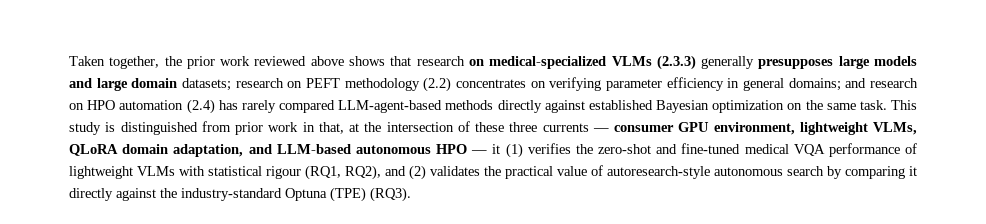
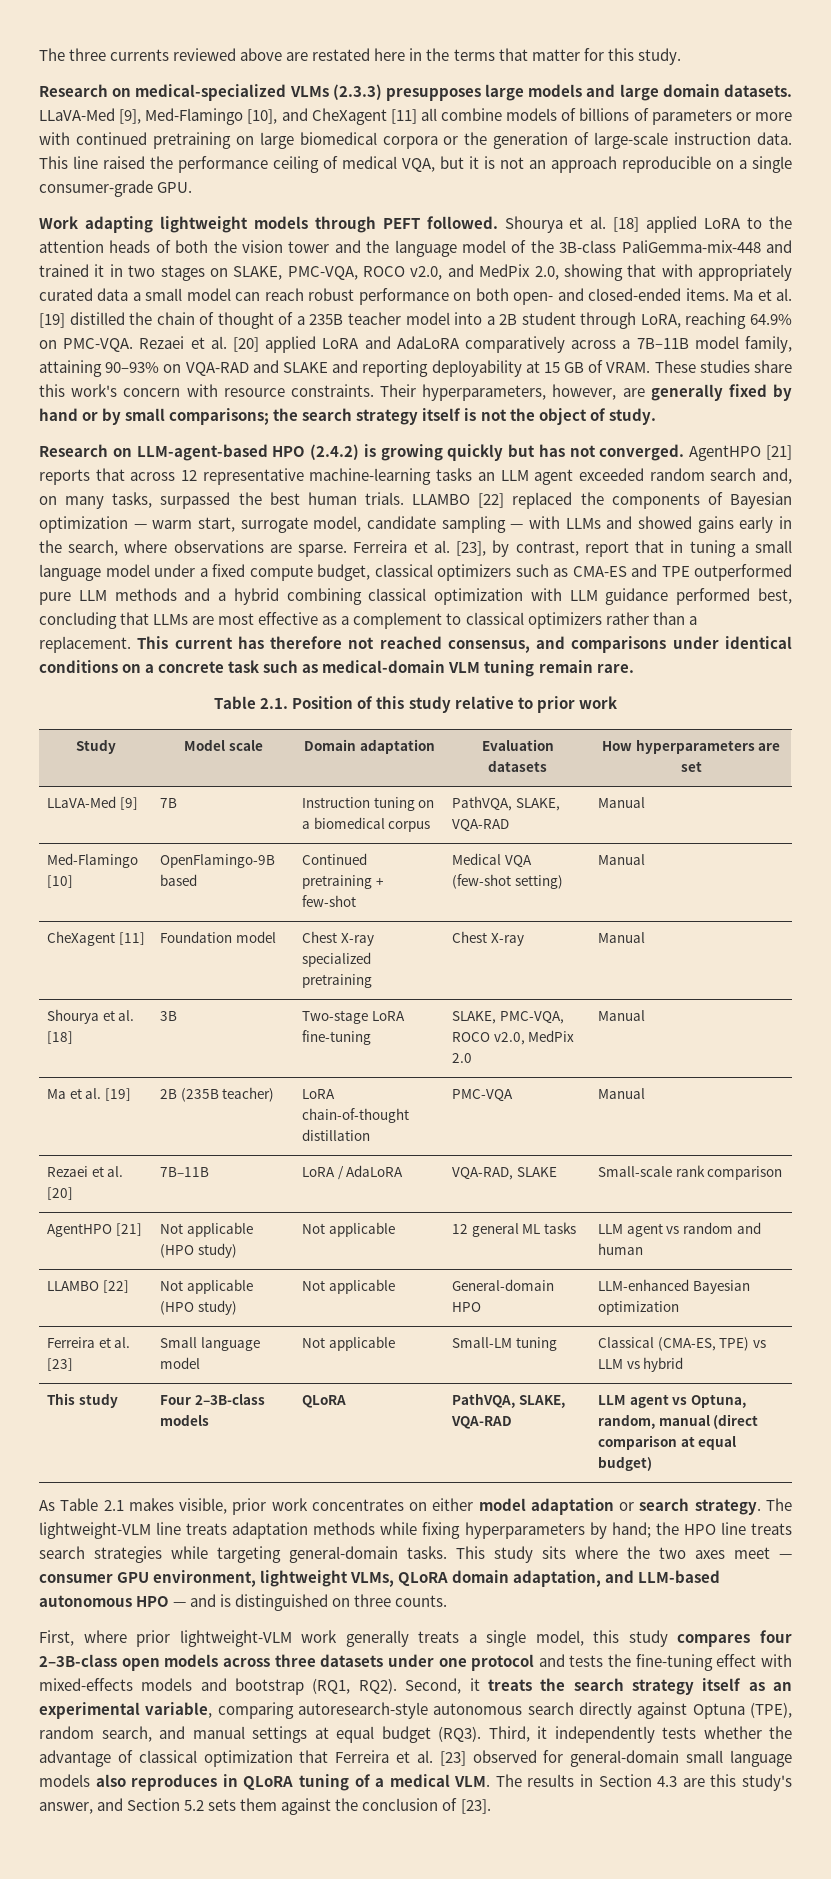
[69,56,465,69] Taken together, the prior work reviewed above shows that research -> [39,48,681,65] [39,84,108,97] The three currents reviewed above are restated here in the terms that matter for this study. // Research
[701,56,755,69] generally -> (382, 92) none
[182,77,918,92] [69,99,917,114] [69,121,589,135] datasets; research on PEFT methodology (2.2) concentrates on verifying parameter efficiency in general domains; and research on HPO automation (2.4) has rarely compared LLM-agent-based methods directly against established Bayesian optimization on the same task. This study is distinguished from prior work in that, at the intersection of these three currents -> [724,84,793,97] [39,108,792,125] [39,132,792,149] [39,156,792,173] [39,180,193,197] [39,216,793,233] [39,240,792,257] [39,264,792,281] [39,288,793,305] [39,312,792,329] [39,336,793,353] [39,360,792,377] [39,384,792,401] [39,408,656,425] [39,444,792,461] [39,468,793,485] [39,492,792,509] [39,516,792,533] [39,540,793,557] [39,564,792,581] [39,588,792,605] [39,612,697,629] [39,636,792,653] [39,660,634,677] [214,696,617,713] [76,739,116,754] [184,739,263,751] [304,739,435,754] [481,739,554,751] [487,760,547,772] [601,739,781,754] [680,761,702,772] [47,796,138,810] [160,798,178,808] [302,797,435,811] [302,817,431,832] [452,796,560,811] [452,819,510,832] [598,797,646,808] [47,853,139,868] [47,875,74,888] [160,854,276,868] [160,874,198,886] [302,853,368,865] [302,875,384,889] [302,895,357,907] [452,853,532,868] [452,874,563,889] [598,854,646,865] [47,931,145,946] [160,931,276,943] [302,931,374,946] [302,952,372,967] [302,974,373,988] [452,931,524,946] [598,932,646,943] [47,1009,135,1024] [47,1031,74,1044] [160,1011,178,1021] [302,1010,405,1024] [302,1030,372,1045] [452,1011,564,1024] [452,1030,575,1045] [452,1053,473,1063] [598,1010,646,1021] [47,1088,132,1101] [160,1087,275,1102] [302,1089,336,1099] [302,1108,410,1123] [302,1129,371,1141] [452,1089,514,1102] [598,1088,646,1099] [47,1166,124,1177] [47,1187,74,1200] [160,1167,210,1177] [302,1165,404,1180] [452,1167,557,1180] [598,1165,783,1180] [47,1223,142,1237] [160,1222,253,1237] [160,1243,237,1258] [302,1222,395,1237] [452,1222,577,1237] [598,1222,761,1237] [598,1243,644,1255] [47,1280,129,1293] [160,1279,253,1294] [160,1300,237,1315] [302,1279,395,1294] [452,1279,555,1291] [452,1302,482,1312] [598,1279,750,1294] [598,1301,680,1315] [47,1337,131,1348] [47,1358,74,1371] [160,1337,260,1351] [160,1357,201,1369] [302,1336,395,1351] [452,1337,557,1351] [598,1337,767,1351] [598,1357,684,1372] [47,1393,118,1408] [160,1394,265,1405] [160,1414,210,1426] [302,1395,347,1408] [452,1393,565,1408] [451,1416,513,1429] [598,1394,747,1408] [598,1414,759,1429] [598,1435,737,1450] [598,1456,653,1471] [39,1498,792,1515] [39,1522,793,1539] [39,1546,770,1563] datasets. LLaVA-Med [9], Med-Flamingo [10], and CheXagent [11] all combine models of billions of parameters or more with continued pretraining on large biomedical corpora or the generation of large-scale instruction data. This line raised the performance ceiling of medical VQA, but it is not an approach reproducible on a single consumer-grade GPU. // Work adapting lightweight models through PEFT followed. Shourya et al. [18] applied LoRA to the attention heads of both the vision tower and the language model of the 3B-class PaliGemma-mix-448 and trained it in two stages on SLAKE, PMC-VQA, ROCO v2.0, and MedPix 2.0, showing that with appropriately curated data a small model can reach robust performance on both open- and closed-ended items. Ma et al. [19] distilled the chain of thought of a 235B teacher model into a 2B student through LoRA, reaching 64.9% on PMC-VQA. Rezaei et al. [20] applied LoRA and AdaLoRA comparatively across a 7B–11B model family, attaining 90–93% on VQA-RAD and SLAKE and reporting deployability at 15 GB of VRAM. These studies share this work's concern with resource constraints. Their hyperparameters, however, are generally fixed by hand or by small comparisons; the search strategy itself is not the object of study. // Research on LLM-agent-based HPO (2.4.2) is growing quickly but has not converged. AgentHPO [21] reports that across 12 representative machine-learning tasks an LLM agent exceeded random search and, on many tasks, surpassed the best human trials. LLAMBO [22] replaced the components of Bayesian optimization — warm start, surrogate model, candidate sampling — with LLMs and showed gains early in the search, where observations are sparse. Ferreira et al. [23], by contrast, report that in tuning a small language model under a fixed compute budget, classical optimizers such as CMA-ES and TPE outperformed pure LLM methods and a hybrid combining classical optimization with LLM guidance performed best, concluding that LLMs are most effective as a complement to classical optimizers rather than a replacement. This current has therefore not reached consensus, and comparisons under identical conditions on a concrete task such as medical-domain VLM tuning remain rare. // Table 2.1. Position of this study relative to prior work // Study | Model scale | Domain adaptation | Evaluation datasets | How hyperparameters are set // LLaVA-Med [9] | 7B | Instruction tuning on a biomedical corpus | PathVQA, SLAKE, VQA-RAD | Manual // Med-Flamingo [10] | OpenFlamingo-9B based | Continued pretraining + few-shot | Medical VQA (few-shot setting) | Manual // CheXagent [11] | Foundation model | Chest X-ray specialized pretraining | Chest X-ray | Manual // Shourya et al. [18] | 3B | Two-stage LoRA fine-tuning | SLAKE, PMC-VQA, ROCO v2.0, MedPix 2.0 | Manual // Ma et al. [19] | 2B (235B teacher) | LoRA chain-of-thought distillation | PMC-VQA | Manual // Rezaei et al. [20] | 7B–11B | LoRA / AdaLoRA | VQA-RAD, SLAKE | Small-scale rank comparison // AgentHPO [21] | Not applicable (HPO study) | Not applicable | 12 general ML tasks | LLM agent vs random and human // LLAMBO [22] | Not applicable (HPO study) | Not applicable | General-domain HPO | LLM-enhanced Bayesian optimization // Ferreira et al. [23] | Small language model | Not applicable | Small-LM tuning | Classical (CMA-ES, TPE) vs LLM vs hybrid // This study | Four 2–3B-class models | QLoRA | PathVQA, SLAKE, VQA-RAD | LLM agent vs Optuna, random, manual (direct comparison at equal budget) // As Table 2.1 makes visible, prior work concentrates on either model adaptation or search strategy. The lightweight-VLM line treats adaptation methods while fixing hyperparameters by hand; the HPO line treats search strategies while targeting general-domain tasks. This study sits where the two axes meet
[492,143,917,158] [69,165,917,180] [69,187,411,202] it (1) verifies the zero-shot and fine-tuned medical VQA performance of lightweight VLMs with statistical rigour (RQ1, RQ2), and (2) validates the practical value of autoresearch-style autonomous search by comparing it directly against the industry-standard Optuna (TPE) (RQ3). -> [190,1594,448,1611] [39,1630,793,1647] [39,1654,792,1671] [39,1678,793,1695] [39,1702,792,1719] [39,1726,792,1743] [39,1750,792,1767] [39,1774,792,1791] [39,1798,491,1815] and is distinguished on three counts. // First, where prior lightweight-VLM work generally treats a single model, this study compares four 2–3B-class open models across three datasets under one protocol and tests the fine-tuning effect with mixed-effects models and bootstrap (RQ1, RQ2). Second, it treats the search strategy itself as an experimental variable, comparing autoresearch-style autonomous search directly against Optuna (TPE), random search, and manual settings at equal budget (RQ3). Third, it independently tests whether the advantage of classical optimization that Ferreira et al. [23] observed for general-domain small language models also reproduces in QLoRA tuning of a medical VLM. The results in Section 4.3 are this study's answer, and Section 5.2 sets them against the conclusion of [23].

